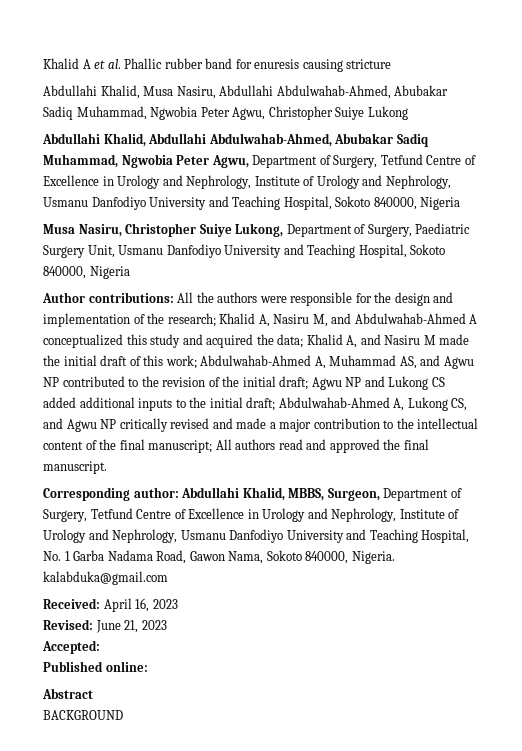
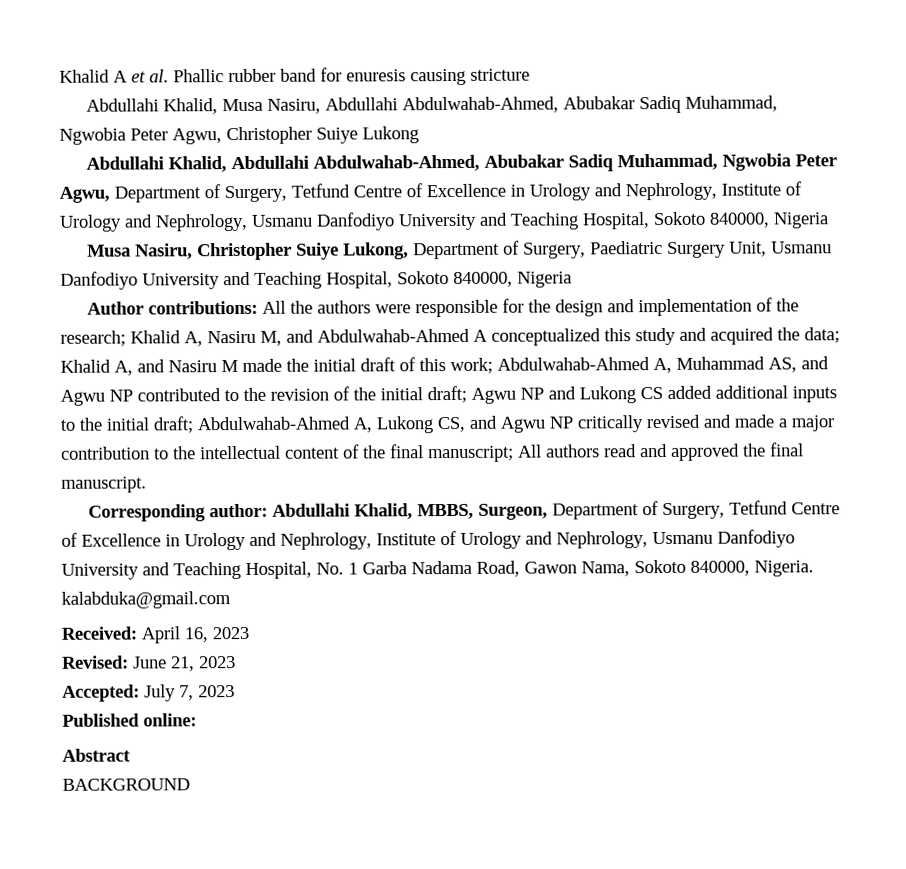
(100, 647) none -> [144,684,235,702] July 7, 2023

